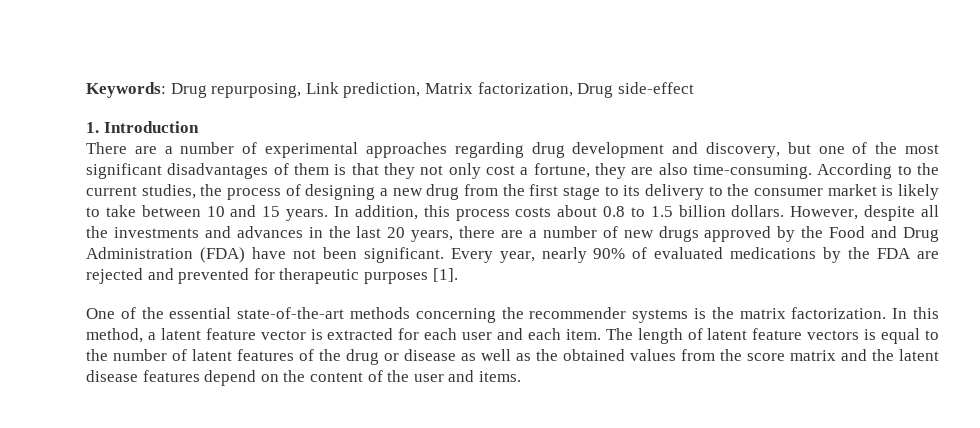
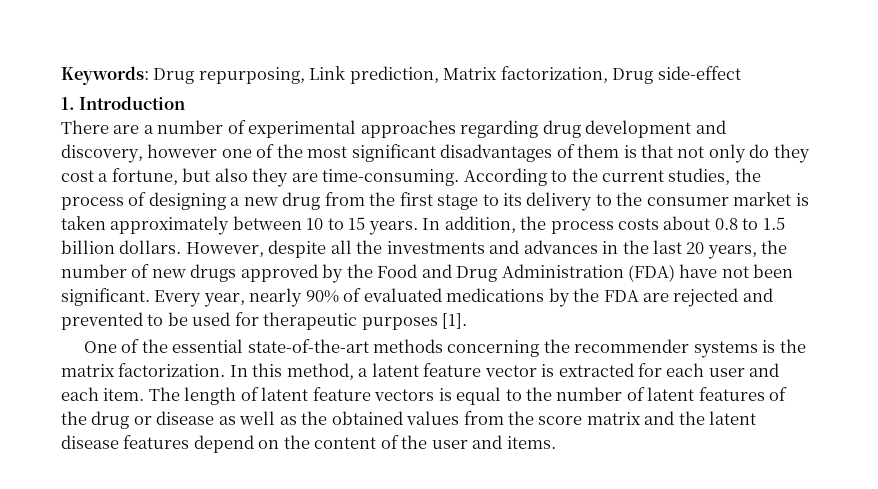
[787,142,811,154] but -> [147,144,218,158] however
[384,163,415,179] they -> (674, 151) none
(481, 171) none -> [749,144,810,163] do they
(590, 170) none -> [182,168,248,182] but also
[658,163,688,175] also -> (318, 177) none
[897,184,939,200] [86,205,136,217] likely to take -> [61,216,230,235] taken approximately
[230,205,257,217] and -> [327,218,344,230] to
[423,205,450,217] this -> [520,216,547,230] the
[459,226,537,238] there are a -> [761,240,788,254] the
(250, 276) none -> [147,312,231,326] to be used

